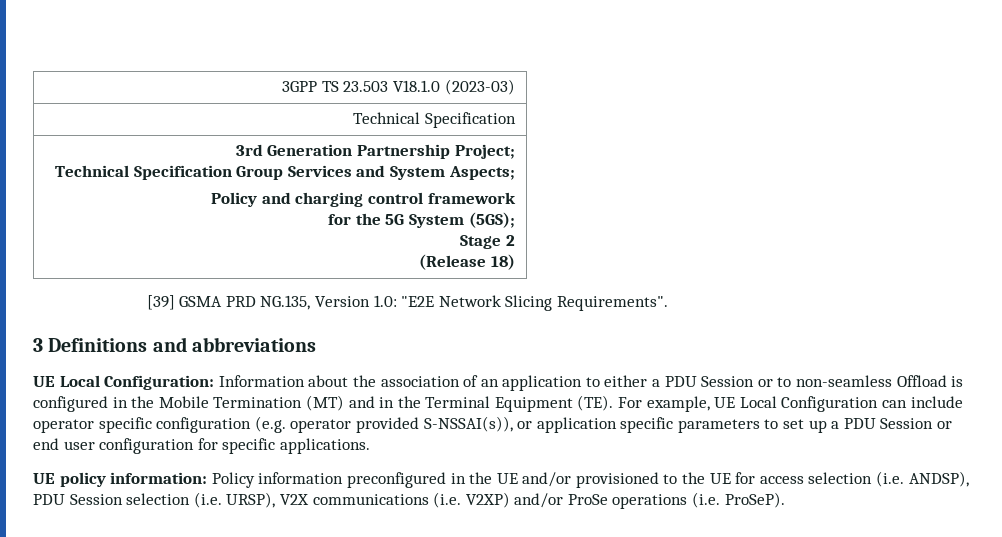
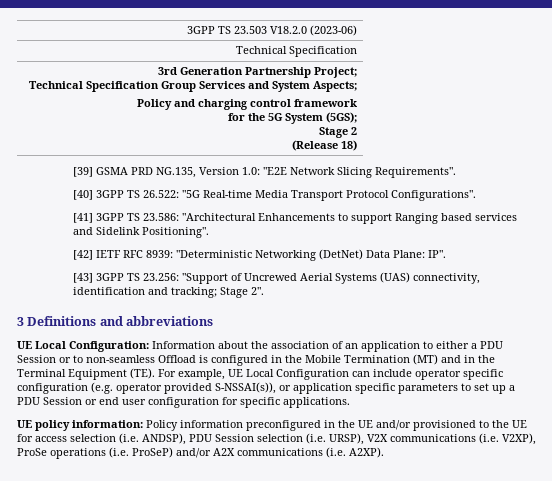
[392,79,515,95] V18.1.0 (2023-03) -> [270,25,358,36] V18.2.0 (2023-06)
(669, 303) none -> [73,190,477,201] [73,213,518,224] [73,227,210,238] [73,249,447,261] [73,272,481,284] [73,287,265,298] // [40] 3GPP TS 26.522: "5G Real-time Media Transport Protocol Configurations". // [41] 3GPP TS 23.586: "Architectural Enhancements to support Ranging based services and Sidelink Positioning". // [42] IETF RFC 8939: "Deterministic Networking (DetNet) Data Plane: IP". // [43] 3GPP TS 23.256: "Support of Uncrewed Aerial Systems (UAS) connectivity, identification and tracking; Stage 2".
[465,492,564,508] V2XP) and/or -> [502,433,536,445] V2XP),
[724,492,785,508] ProSeP). -> [132,447,384,458] ProSeP) and/or A2X communications (i.e. A2XP).

